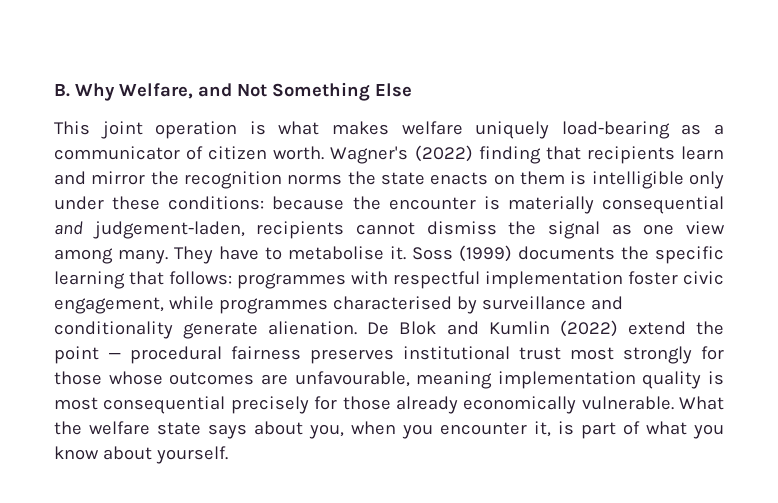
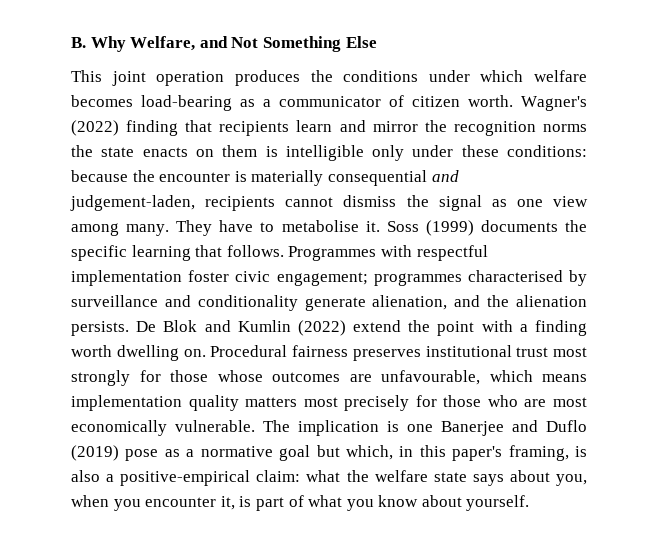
[249,121,550,139] is what makes welfare uniquely -> [234,70,587,86] [71,95,133,107] produces the conditions under which welfare becomes
[169,271,346,289] follows: programmes -> [226,245,377,261] follows. Programmes
[54,296,214,314] engagement, while -> [276,272,368,286] engagement;
[268,321,358,335] alienation. -> [372,295,587,310] [71,321,129,336] alienation, and the alienation persists.
[108,346,222,364] — procedural -> [481,320,587,336] [71,345,288,361] with a finding worth dwelling on. Procedural
[416,371,724,389] [54,396,724,414] meaning implementation quality is most consequential precisely for those already economically vulnerable. What -> [489,370,587,382] [71,395,587,411] [71,420,587,436] [71,445,587,461] [71,470,341,486] which means implementation quality matters most precisely for those who are most economically vulnerable. The implication is one Banerjee and Duflo (2019) pose as a normative goal but which, in this paper's framing, is also a positive-empirical claim: what

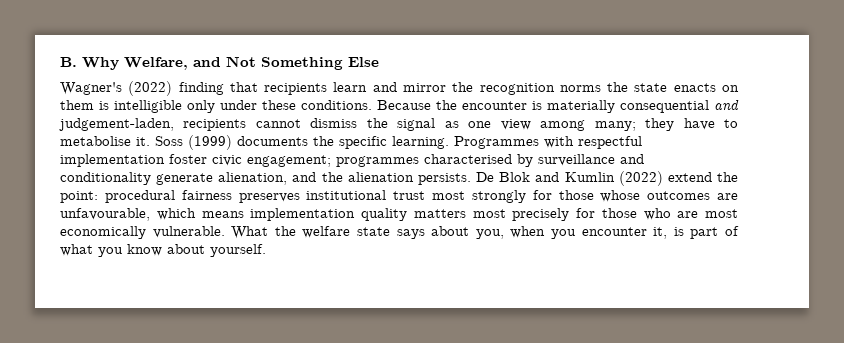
[71,70,587,86] [71,95,513,111] This joint operation produces the conditions under which welfare becomes load-bearing as a communicator of citizen worth. -> (379, 62) none
[507,145,587,157] [71,170,128,182] conditions: because -> [301,100,431,110] conditions. Because
[126,220,213,236] many. They -> [594,118,675,131] many; they
[131,245,284,261] learning that follows. -> [392,136,449,149] learning.
[437,320,587,336] [71,345,288,361] point with a finding worth dwelling on. Procedural -> [60,190,175,203] point: procedural
[263,420,587,436] [71,445,587,461] [71,470,341,486] The implication is one Banerjee and Duflo (2019) pose as a normative goal but which, in this paper's framing, is also a positive-empirical claim: what -> [231,226,269,239] What

